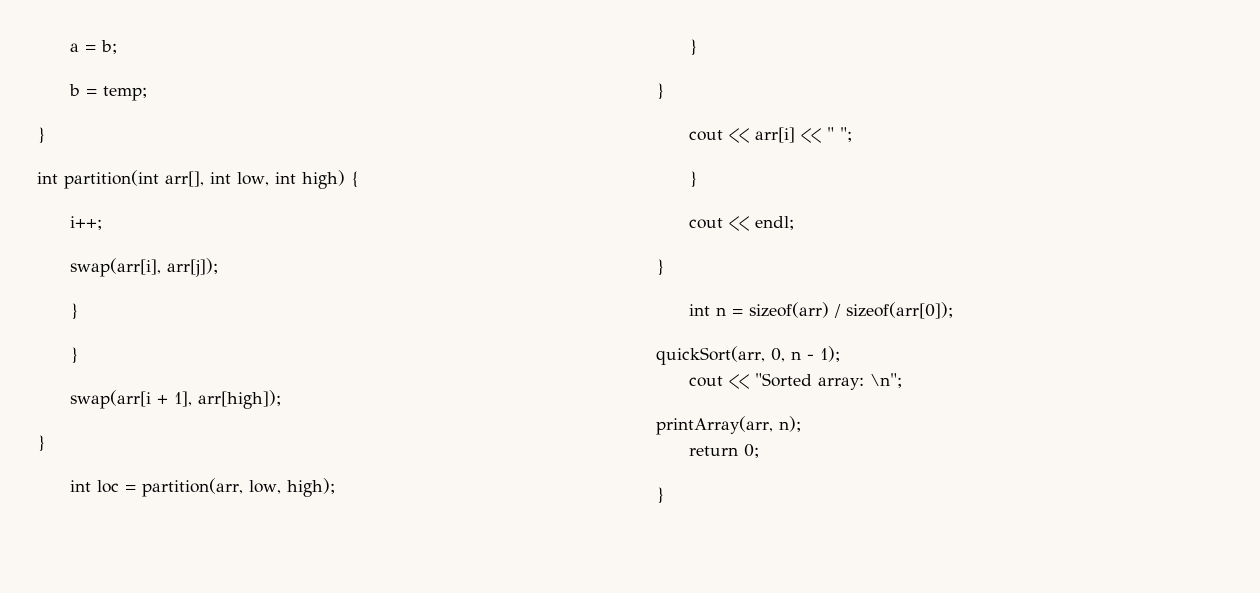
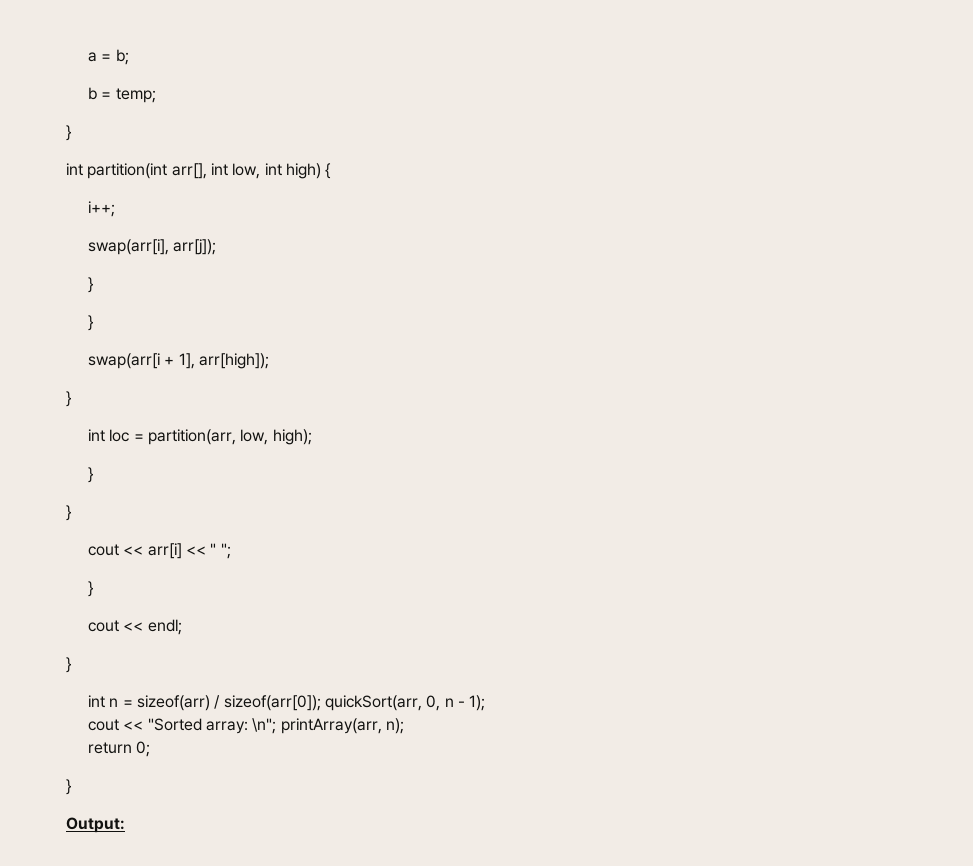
(954, 310) // -> (321, 703) none
(903, 380) // -> (277, 726) none
(665, 495) none -> [66,817,125,833] // Output:

